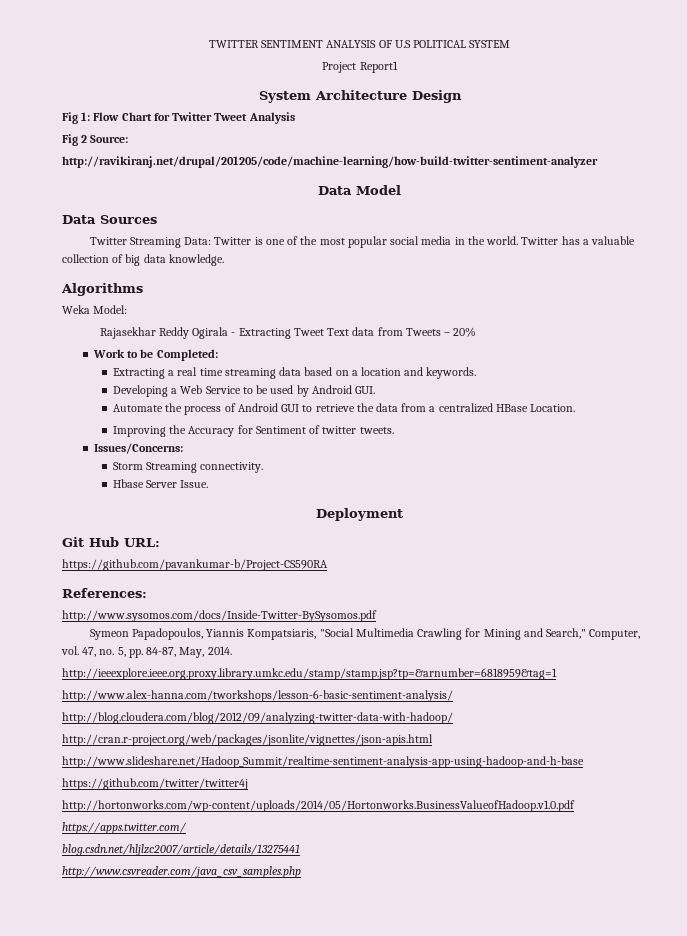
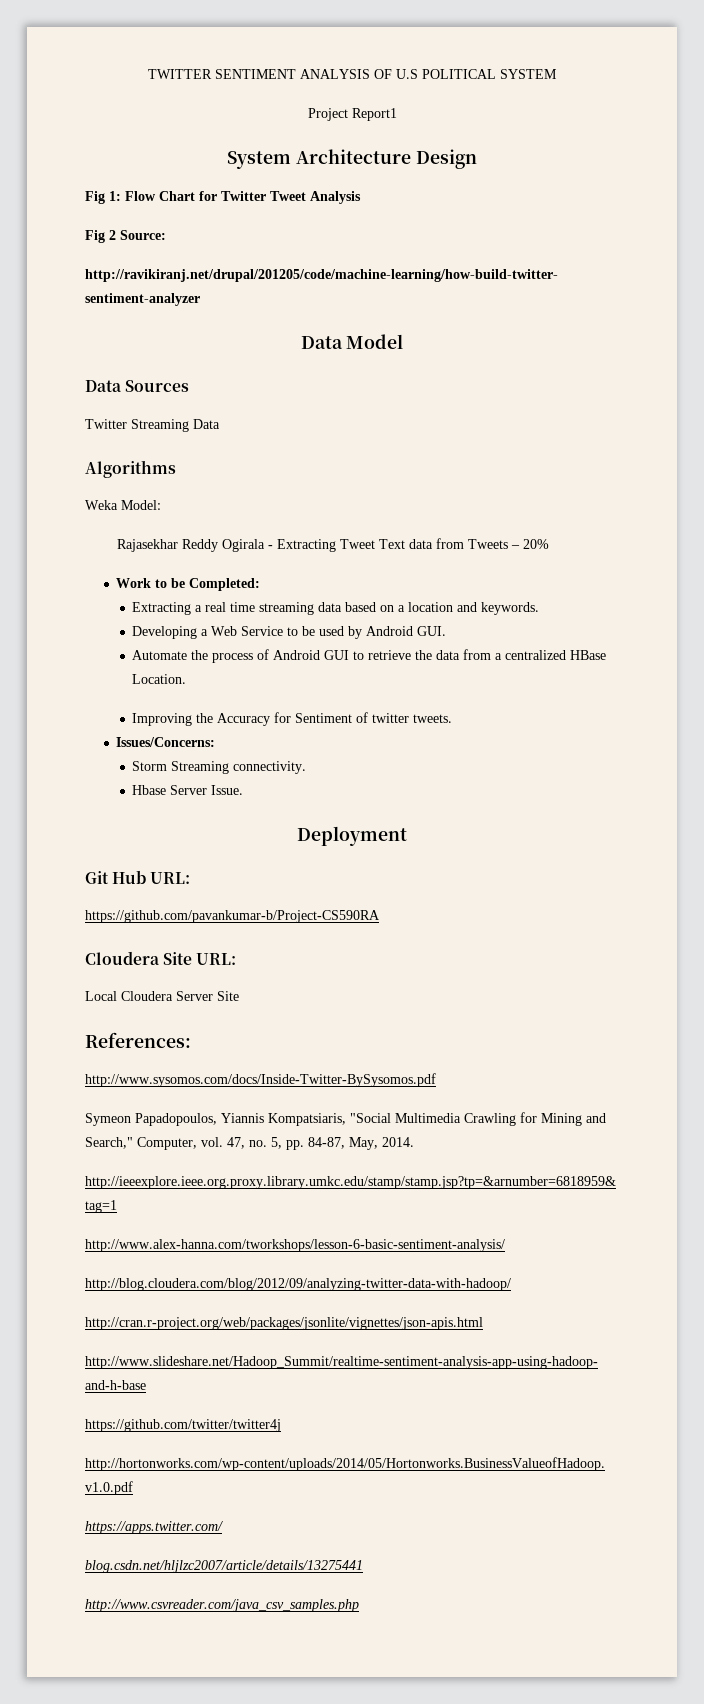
[184,236,636,248] [62,254,224,266] Data: Twitter is one of the most popular social media in the world. Twitter has a valuable collection of big data knowledge. -> [193,419,220,429] Data
(328, 565) none -> [85,951,237,965] [85,991,239,1001] // Cloudera Site URL: // Local Cloudera Server Site

